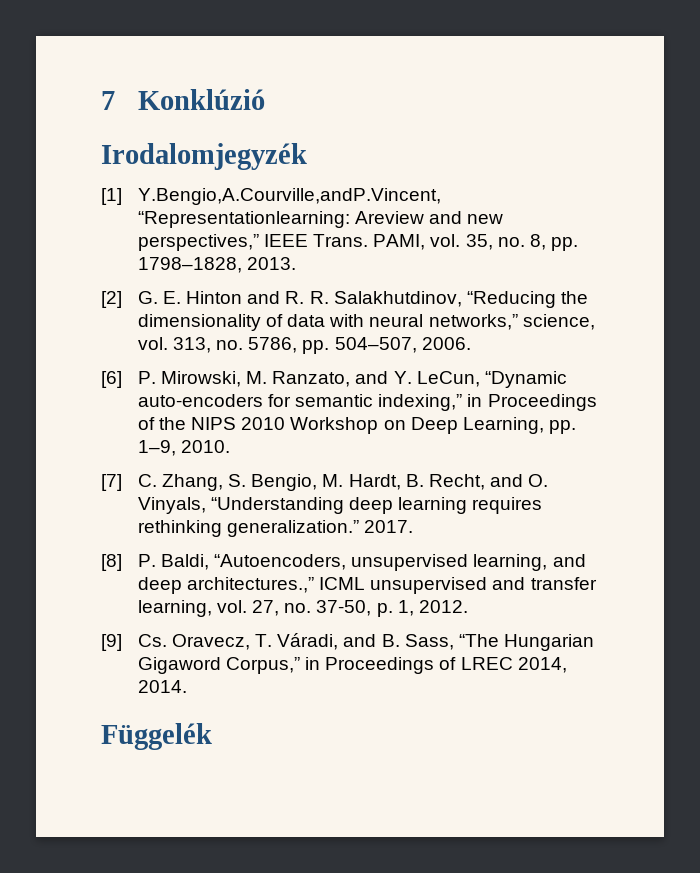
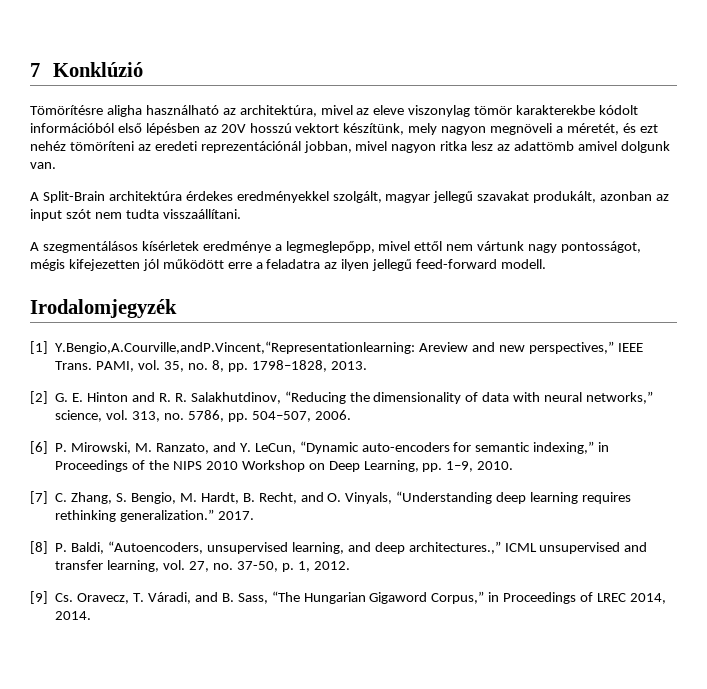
(265, 99) none -> [30,105,639,117] [30,123,658,135] [30,141,670,153] [30,162,56,169] [30,191,670,203] [30,209,241,221] [30,241,642,253] [30,259,547,271] // Tömörítésre aligha használható az architektúra, mivel az eleve viszonylag tömör karakterekbe kódolt információból első lépésben az 20V hosszú vektort készítünk, mely nagyon megnöveli a méretét, és ezt nehéz tömöríteni az eredeti reprezentációnál jobban, mivel nagyon ritka lesz az adattömb amivel dolgunk van. // A Split-Brain architektúra érdekes eredményekkel szolgált, magyar jellegű szavakat produkált, azonban az input szót nem tudta visszaállítani. // A szegmentálásos kísérletek eredménye a legmeglepőpp, mivel ettől nem vártunk nagy pontosságot, mégis kifejezetten jól működött erre a feladatra az ilyen jellegű feed-forward modell.
[101,723,212,750] // Függelék -> (92, 615) none

